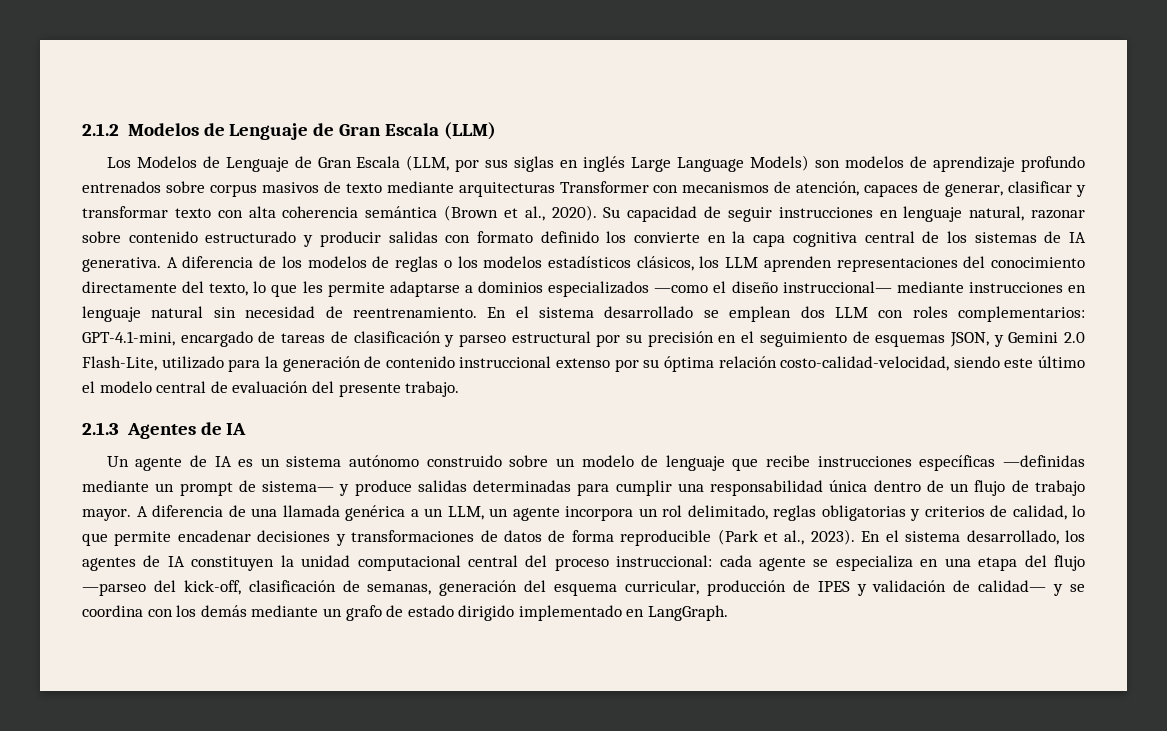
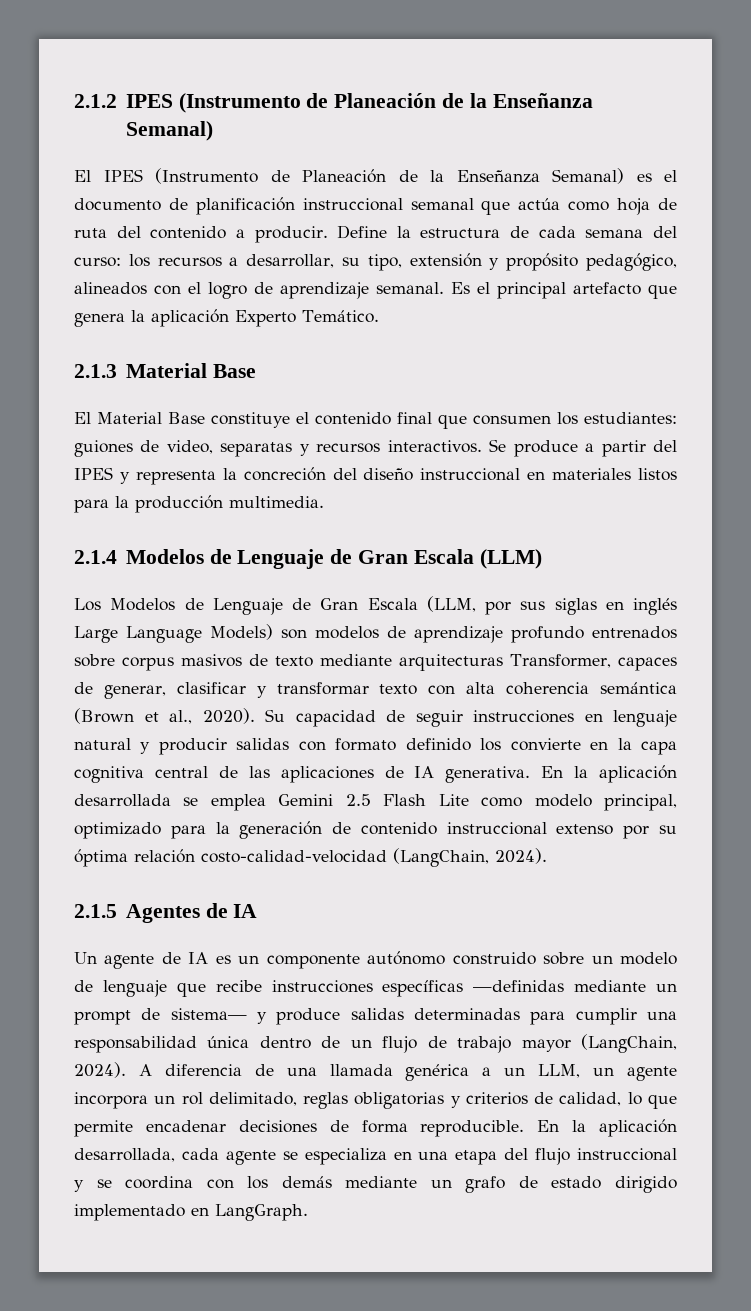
(119, 129) none -> [125,93,593,113] [125,121,213,141] [74,168,677,184] [74,197,678,215] [74,225,677,243] [74,253,678,271] [74,282,677,299] [74,309,379,327] [74,363,256,378] [74,412,677,429] [74,439,677,457] [74,467,677,485] [74,495,324,513] [74,550,117,564] IPES (Instrumento de Planeación de la Enseñanza Semanal) // El IPES (Instrumento de Planeación de la Enseñanza Semanal) es el documento de planificación instruccional semanal que actúa como hoja de ruta del contenido a producir. Define la estructura de cada semana del curso: los recursos a desarrollar, su tipo, extensión y propósito pedagógico, alineados con el logro de aprendizaje semanal. Es el principal artefacto que genera la aplicación Experto Temático. // 2.1.3 Material Base // El Material Base constituye el contenido final que consumen los estudiantes: guiones de video, separatas y recursos interactivos. Se produce a partir del IPES y representa la concreción del diseño instruccional en materiales listos para la producción multimedia. // 2.1.4
[559,181,860,196] Transformer con mecanismos de atención, -> [510,654,612,668] Transformer,
[969,206,1086,221] [82,231,297,243] natural, razonar sobre contenido estructurado -> [74,738,131,750] natural
[946,231,1037,243] los sistemas -> [248,766,374,783] las aplicaciones
[166,256,1085,272] [82,281,1086,297] [82,306,1085,322] [82,331,1086,347] [82,356,224,371] A diferencia de los modelos de reglas o los modelos estadísticos clásicos, los LLM aprenden representaciones del conocimiento directamente del texto, lo que les permite adaptarse a dominios especializados —como el diseño instruccional— mediante instrucciones en lenguaje natural sin necesidad de reentrenamiento. En el sistema desarrollado se emplean dos LLM con roles complementarios: GPT-4.1-mini, encargado de tareas de clasificación y parseo estructural por su precisión en el seguimiento de esquemas JSON, y Gemini 2.0 Flash-Lite, utilizado -> [541,765,677,783] [74,794,678,811] [74,822,161,839] En la aplicación desarrollada se emplea Gemini 2.5 Flash Lite como modelo principal, optimizado
[780,356,1085,371] [82,381,460,397] [82,422,119,435] costo-calidad-velocidad, siendo este último el modelo central de evaluación del presente trabajo. // 2.1.3 -> [201,848,547,867] [74,904,117,918] costo-calidad-velocidad (LangChain, 2024). // 2.1.5
[286,456,342,467] sistema -> [266,954,360,969] componente
[82,509,131,521] mayor. -> [521,1034,678,1053] [74,1062,126,1078] mayor (LangChain, 2024).
[335,529,1086,546] [82,555,713,571] y transformaciones de datos de forma reproducible (Park et al., 2023). En el sistema desarrollado, los agentes de IA constituyen la unidad computacional central del proceso instruccional: -> [329,1119,677,1137] [74,1148,175,1162] de forma reproducible. En la aplicación desarrollada,
[82,580,1047,596] —parseo del kick-off, clasificación de semanas, generación del esquema curricular, producción de IPES y validación de calidad— -> [576,1148,677,1161] instruccional

